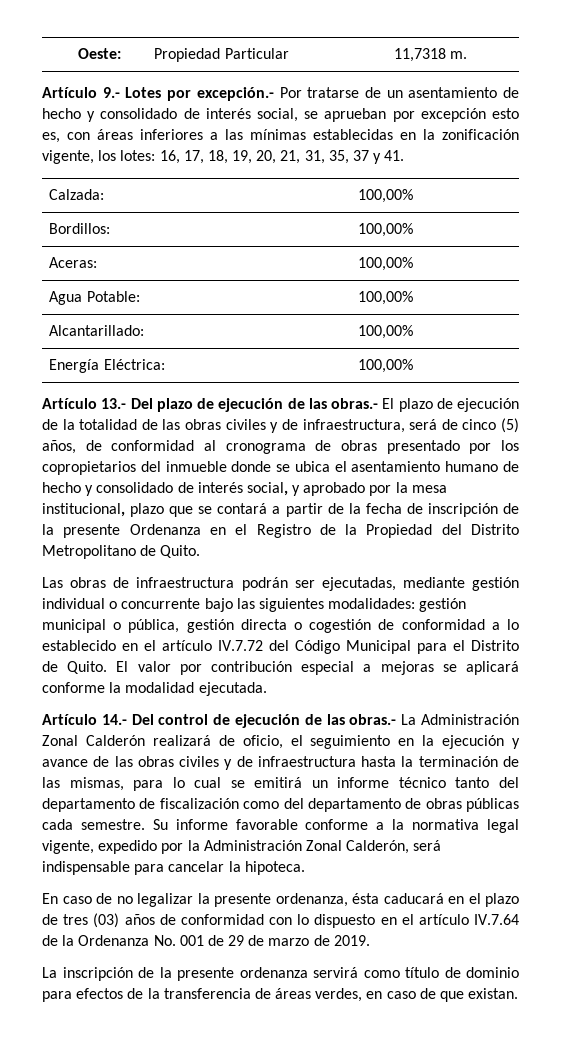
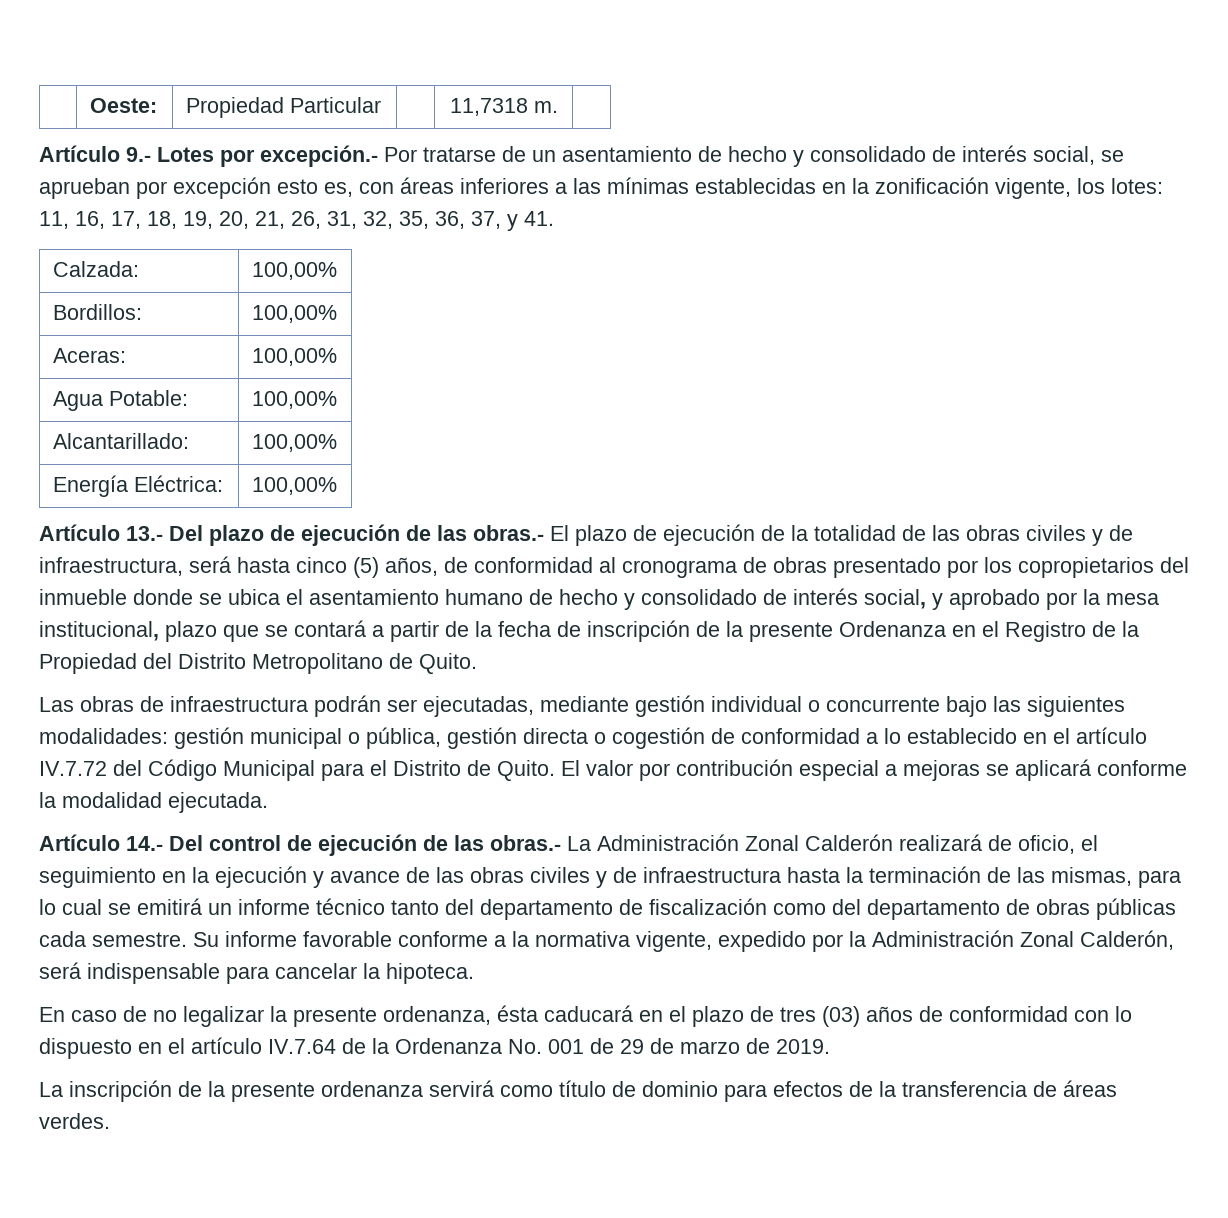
(156, 155) none -> [39,211,69,229] 11,
[304,150,370,164] 31, 35, 37 -> [291,211,501,229] 26, 31, 32, 35, 36, 37,
[441,419,458,430] de -> [237,557,290,573] hasta
[487,819,520,833] legal -> (630, 939) none
[315,988,519,1002] verdes, en caso de que existan. -> [39,1113,110,1129] verdes.

